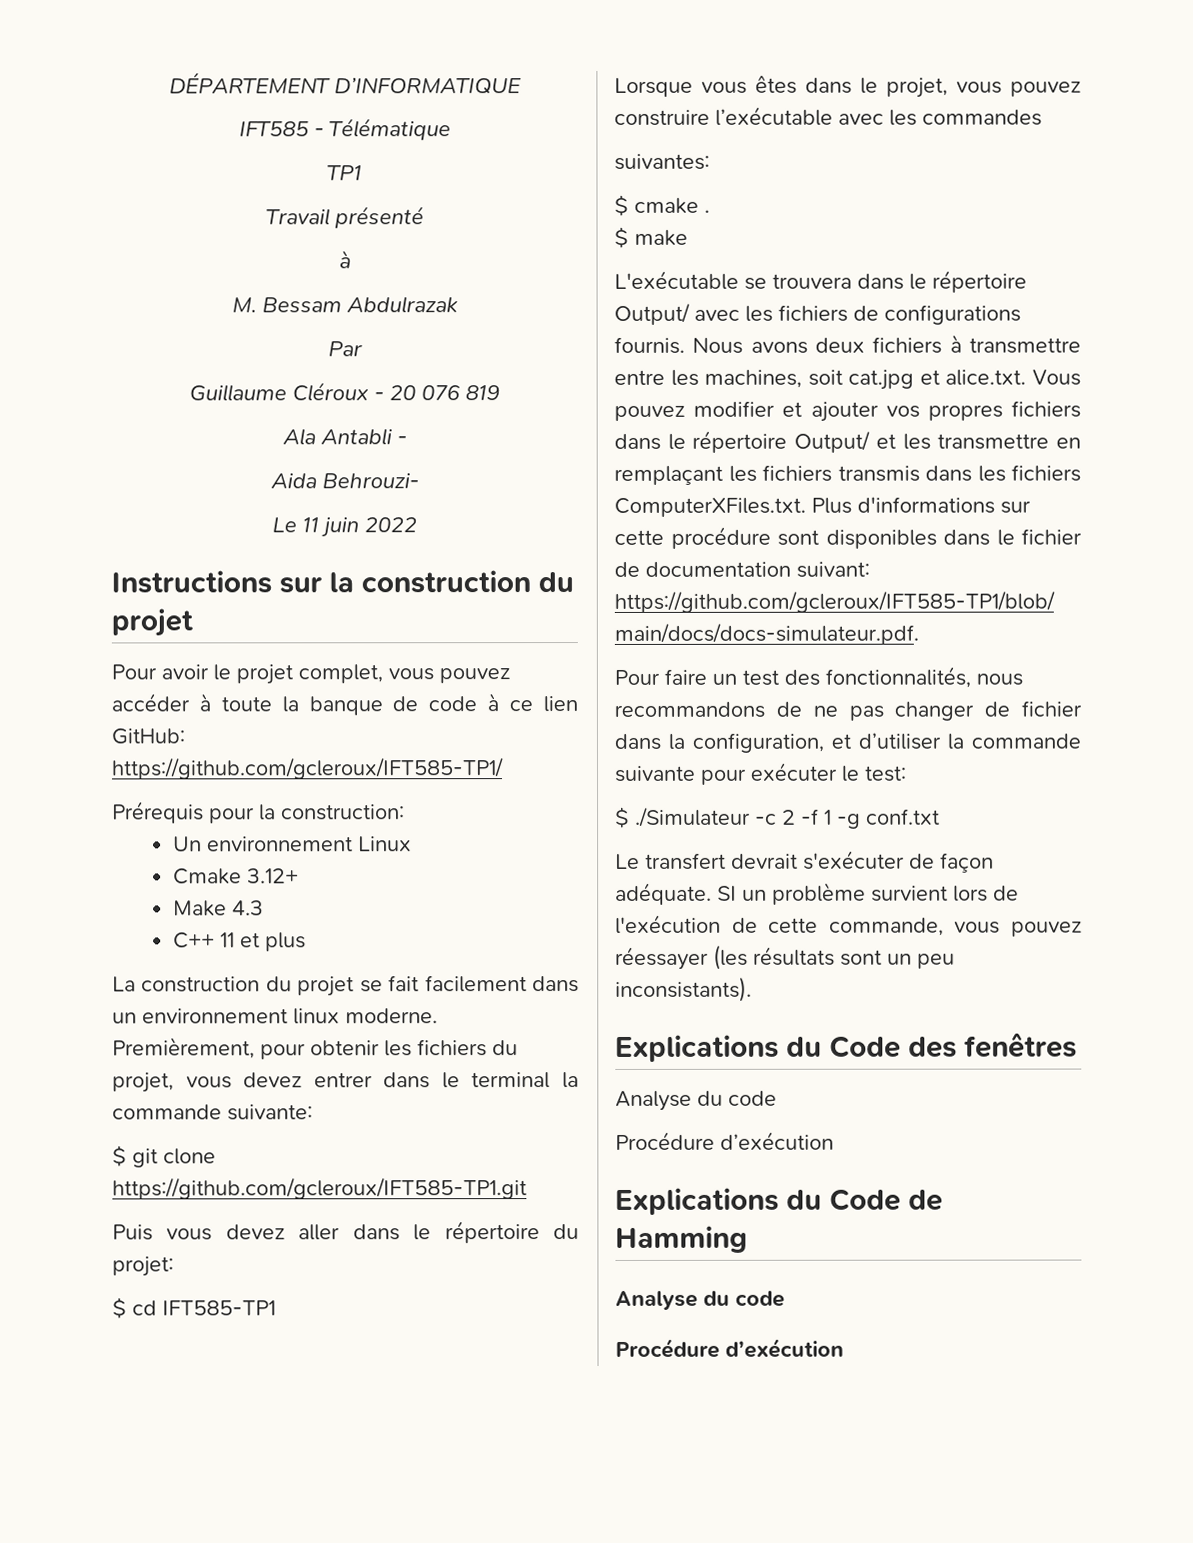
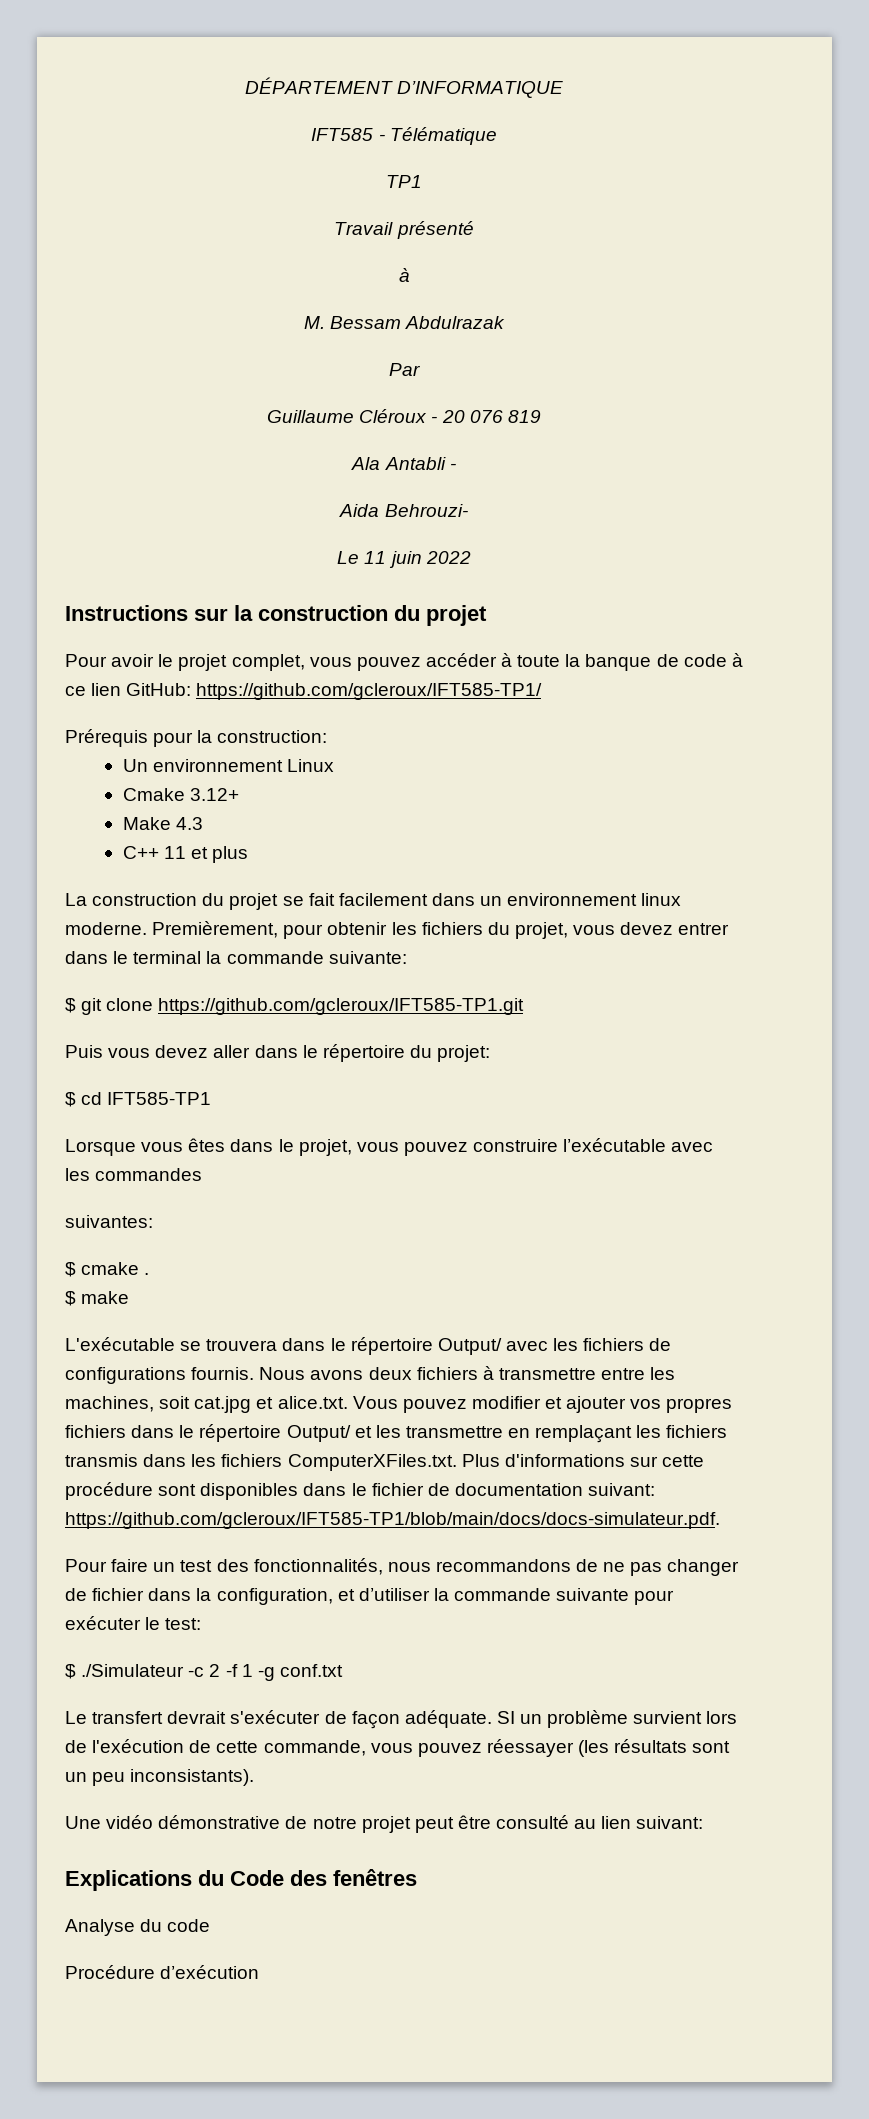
(752, 989) none -> [65,1815,704,1833] // Une vidéo démonstrative de notre projet peut être consulté au lien suivant:
[615,1187,943,1215] [615,1225,748,1253] [615,1290,785,1310] [615,1338,844,1358] // Explications du Code de Hamming // Analyse du code // Procédure d’exécution -> (260, 1972) none

